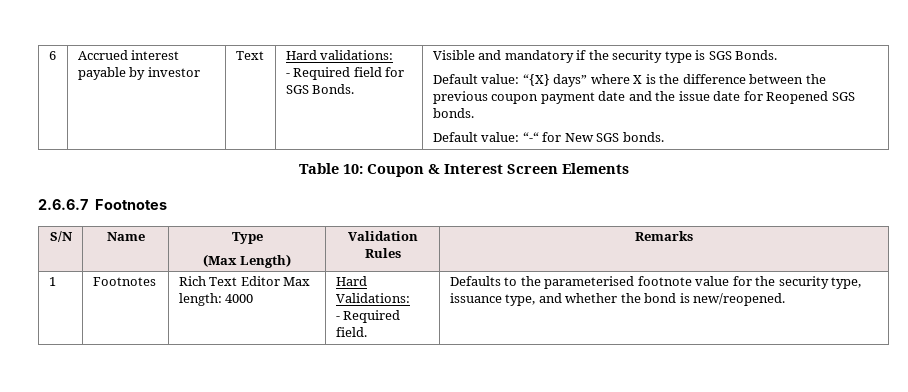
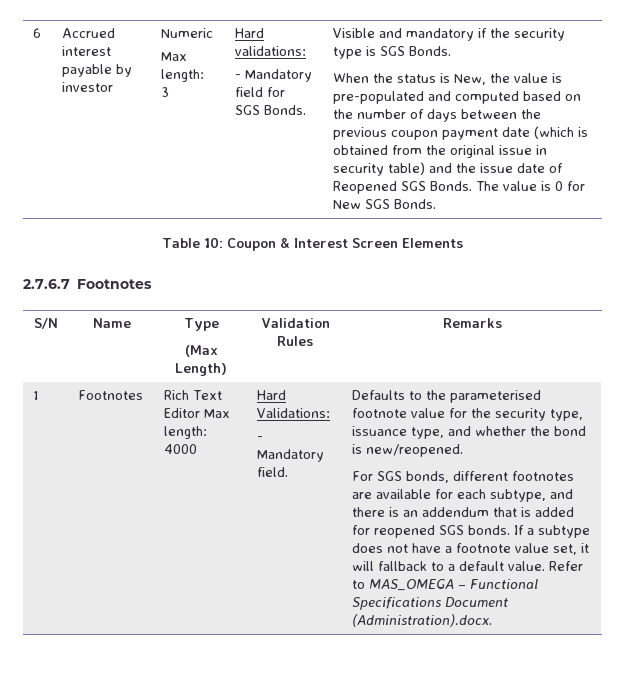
[235,51,264,60] Text -> [161,28,214,38] [161,52,188,61] [161,69,205,82] [161,87,170,97] Numeric // Max length: 3
[293,67,351,80] Required -> [245,69,313,82] Mandatory
[432,74,746,87] Default value: “{X} days” where X is the difference -> [333,73,563,85] [333,91,582,104] [333,109,458,122] When the status is New, the value is pre-populated and computed based on the number of days
(626, 96) none -> [534,126,589,139] [333,145,548,158] [333,162,426,176] (which is obtained from the original issue in security table)
[743,91,763,101] for -> [549,163,564,173] of
[432,108,474,118] [432,132,539,142] bonds. // Default value: “-“ -> [430,181,564,191] Bonds. The value is 0
[622,132,664,142] bonds. -> [394,199,437,209] Bonds.
[38,199,88,210] 2.6.6.7 -> [23,279,70,289] 2.7.6.7
[343,310,401,323] Required -> [257,449,325,462] Mandatory
(786, 299) none -> [352,471,575,483] [352,489,574,502] [352,507,575,517] [352,525,591,538] [352,543,590,555] [352,561,584,571] [352,579,539,591] [352,597,509,610] [352,614,493,627] // For SGS bonds, different footnotes are available for each subtype, and there is an addendum that is added for reopened SGS bonds. If a subtype does not have a footnote value set, it will fallback to a default value. Refer to MAS_OMEGA – Functional Specifications Document (Administration).docx.

